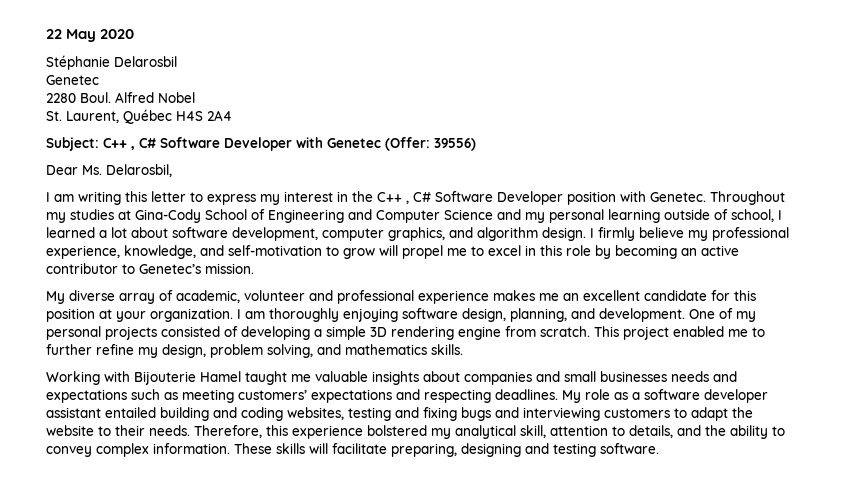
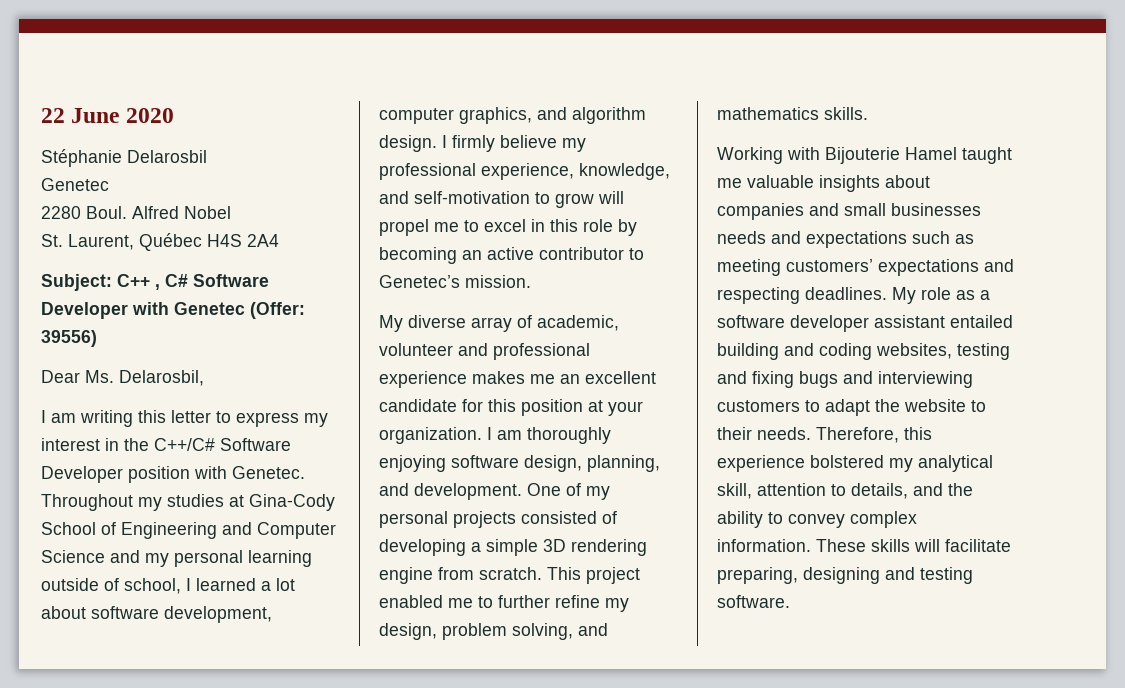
[66,29,97,42] May -> [71,108,120,123] June
[377,192,431,204] C++ , C# -> [154,438,215,451] C++/C#

